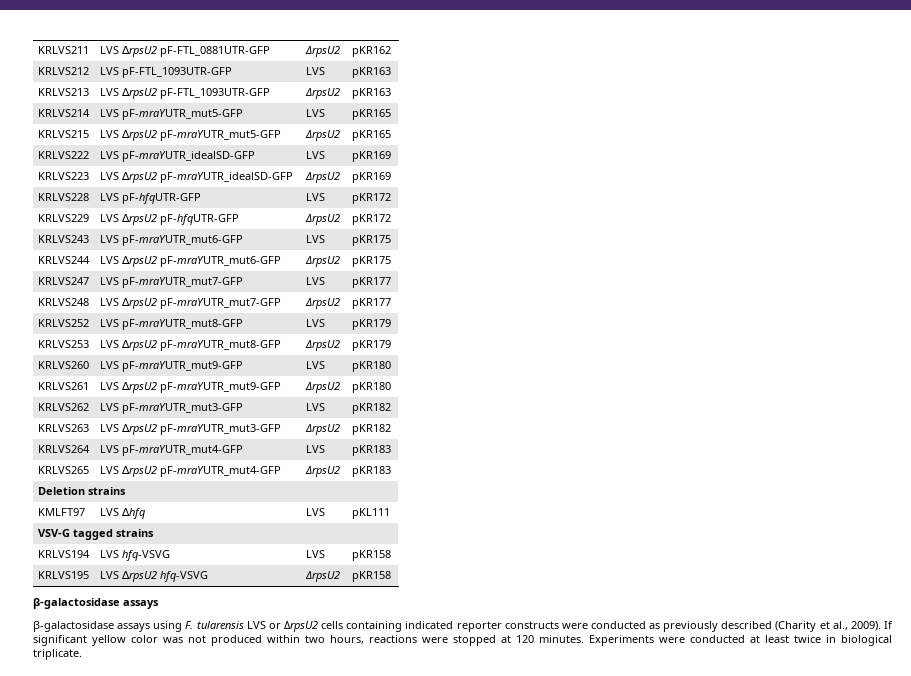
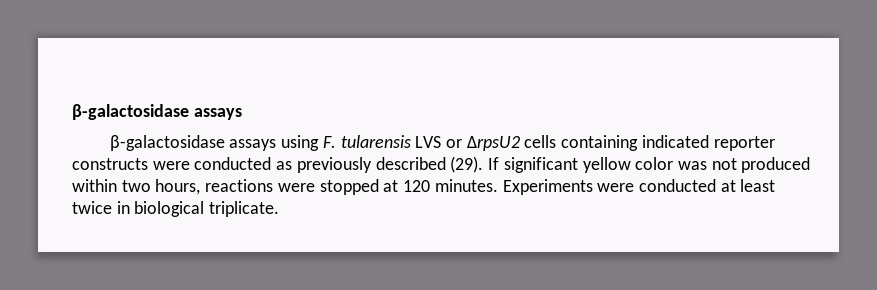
[38,46,90,54] [100,46,271,57] [305,46,341,57] [352,46,392,57] [38,67,90,75] [100,67,233,78] [306,67,326,75] [352,67,392,78] [38,88,90,96] [100,88,271,99] [305,88,341,99] [352,88,392,99] [38,109,91,117] [100,109,244,120] [306,109,326,117] [352,109,392,120] [38,130,90,138] [100,130,282,141] [305,130,341,141] [352,130,392,141] [38,151,90,159] [100,151,256,162] [306,151,326,159] [352,151,392,162] [38,172,90,180] [100,172,294,183] [305,172,341,183] [352,172,392,183] [38,193,90,201] [100,193,202,204] [306,193,326,201] [352,193,392,204] [38,214,90,222] [100,214,240,225] [305,214,341,225] [352,214,392,225] [38,235,90,243] [100,235,244,246] [306,235,326,243] [352,235,392,246] [38,256,91,264] [100,256,282,267] [305,256,341,267] [352,256,392,267] [38,277,90,285] [100,277,244,288] [306,277,326,285] [352,277,392,288] [38,298,90,306] [100,298,282,309] [305,298,341,309] [352,298,392,309] [38,319,90,327] [100,319,244,330] [306,319,326,327] [352,319,392,330] [38,340,90,348] [100,340,282,351] [305,340,341,351] [352,340,392,351] [38,361,90,369] [100,361,244,372] [306,361,326,369] [352,361,392,372] [38,382,90,390] [100,382,282,393] [305,382,341,393] [352,382,392,393] [38,403,90,411] [100,403,244,414] [306,403,326,411] [352,403,392,414] [38,424,90,432] [100,424,282,435] [305,424,341,435] [352,424,392,435] [38,445,91,453] [100,445,244,456] [306,445,326,453] [352,445,392,456] [38,466,90,474] [100,466,282,477] [305,466,341,477] [352,466,392,477] [38,487,127,495] [38,508,86,516] [100,508,147,519] [306,508,326,516] [352,508,391,519] [38,529,155,540] [38,550,91,558] [100,550,171,561] [306,550,326,558] [352,550,392,561] [38,571,90,579] [100,571,209,582] [305,571,341,582] [352,571,392,582] KRLVS211 | LVS ∆rpsU2 pF-FTL_0881UTR-GFP | ΔrpsU2 | pKR162 // KRLVS212 | LVS pF-FTL_1093UTR-GFP | LVS | pKR163 // KRLVS213 | LVS ∆rpsU2 pF-FTL_1093UTR-GFP | ΔrpsU2 | pKR163 // KRLVS214 | LVS pF-mraYUTR_mut5-GFP | LVS | pKR165 // KRLVS215 | LVS ∆rpsU2 pF-mraYUTR_mut5-GFP | ΔrpsU2 | pKR165 // KRLVS222 | LVS pF-mraYUTR_idealSD-GFP | LVS | pKR169 // KRLVS223 | LVS ∆rpsU2 pF-mraYUTR_idealSD-GFP | ΔrpsU2 | pKR169 // KRLVS228 | LVS pF-hfqUTR-GFP | LVS | pKR172 // KRLVS229 | LVS ∆rpsU2 pF-hfqUTR-GFP | ΔrpsU2 | pKR172 // KRLVS243 | LVS pF-mraYUTR_mut6-GFP | LVS | pKR175 // KRLVS244 | LVS ∆rpsU2 pF-mraYUTR_mut6-GFP | ΔrpsU2 | pKR175 // KRLVS247 | LVS pF-mraYUTR_mut7-GFP | LVS | pKR177 // KRLVS248 | LVS ∆rpsU2 pF-mraYUTR_mut7-GFP | ΔrpsU2 | pKR177 // KRLVS252 | LVS pF-mraYUTR_mut8-GFP | LVS | pKR179 // KRLVS253 | LVS ∆rpsU2 pF-mraYUTR_mut8-GFP | ΔrpsU2 | pKR179 // KRLVS260 | LVS pF-mraYUTR_mut9-GFP | LVS | pKR180 // KRLVS261 | LVS ∆rpsU2 pF-mraYUTR_mut9-GFP | ΔrpsU2 | pKR180 // KRLVS262 | LVS pF-mraYUTR_mut3-GFP | LVS | pKR182 // KRLVS263 | LVS ∆rpsU2 pF-mraYUTR_mut3-GFP | ΔrpsU2 | pKR182 // KRLVS264 | LVS pF-mraYUTR_mut4-GFP | LVS | pKR183 // KRLVS265 | LVS ∆rpsU2 pF-mraYUTR_mut4-GFP | ΔrpsU2 | pKR183 // Deletion strains // KMLFT97 | LVS ∆hfq | LVS | pKL111 // VSV-G tagged strains // KRLVS194 | LVS hfq-VSVG | LVS | pKR158 // KRLVS195 | LVS ∆rpsU2 hfq-VSVG | ΔrpsU2 | pKR158 // -> (72, 112) none
[775,621,881,632] (Charity et al., 2009). -> [450,156,484,173] (29).

